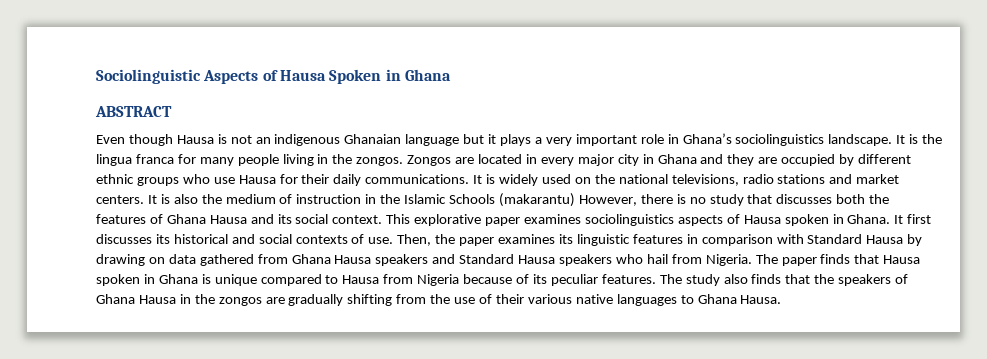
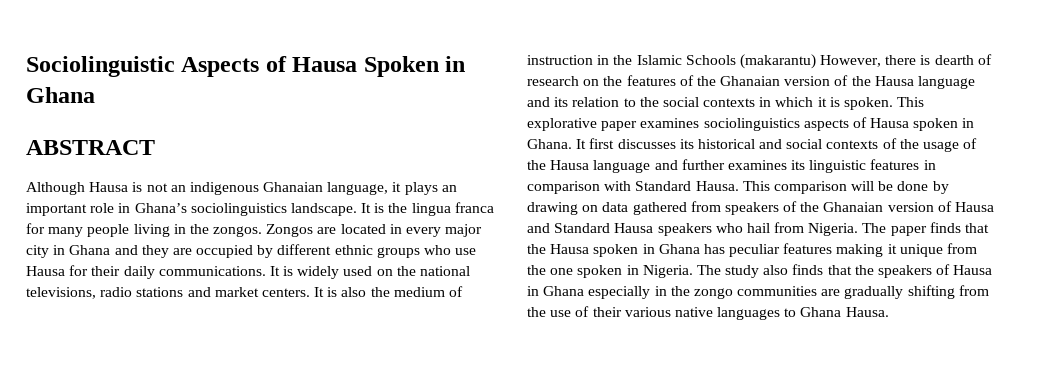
[96,134,173,146] Even though -> [26,182,85,195] Although
[405,134,572,146] language but it plays a very -> [327,182,457,195] language, it plays an
[689,194,890,206] [96,214,383,224] no study that discusses both the features of Ghana Hausa and its social context. -> [934,54,992,65] [527,75,976,89] [527,97,894,110] dearth of research on the features of the Ghanaian version of the Hausa language and its relation to the social contexts in which it is spoken.
[368,234,495,246] use. Then, the paper -> [899,138,978,152] [527,159,725,173] the usage of the Hausa language and further
[866,235,904,244] Hausa -> [695,181,929,194] Hausa. This comparison will be done
[291,254,429,266] Ghana Hausa speakers -> [724,201,995,215] speakers of the Ghanaian version of Hausa
(880, 259) none -> [527,244,546,254] the
[201,274,656,286] is unique compared to Hausa from Nigeria because of its peculiar features. -> [703,243,978,257] [527,265,693,278] has peculiar features making it unique from the one spoken in Nigeria.
[96,294,135,304] Ghana -> (951, 269) none
[194,294,262,306] the zongos -> [543,286,818,299] Ghana especially in the zongo communities

